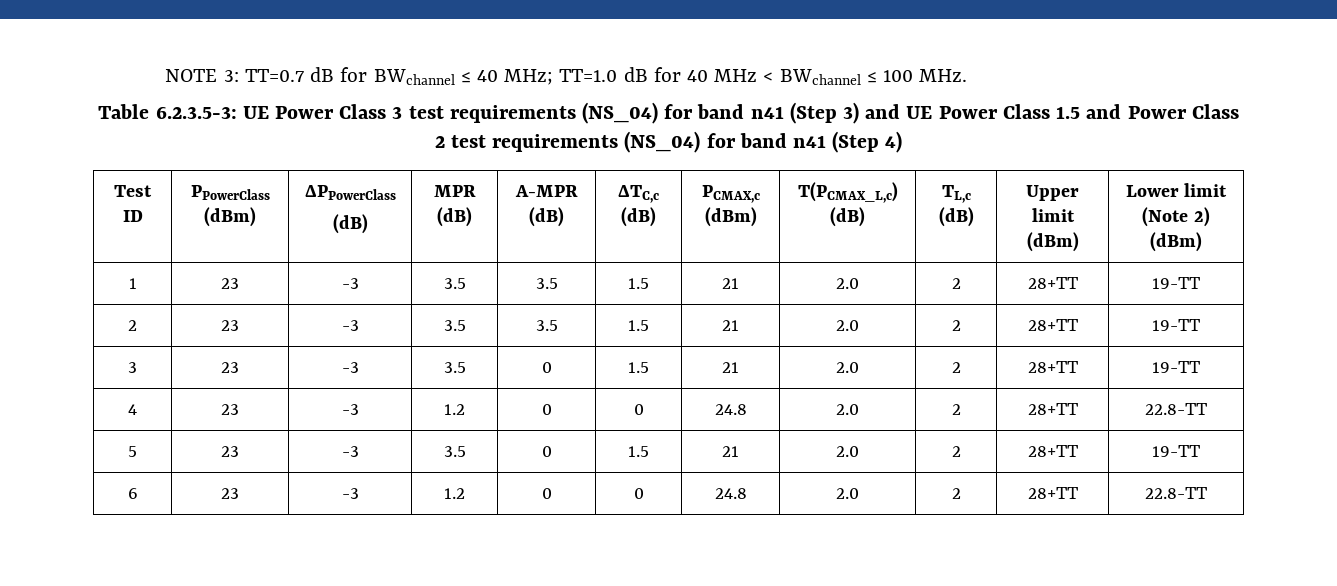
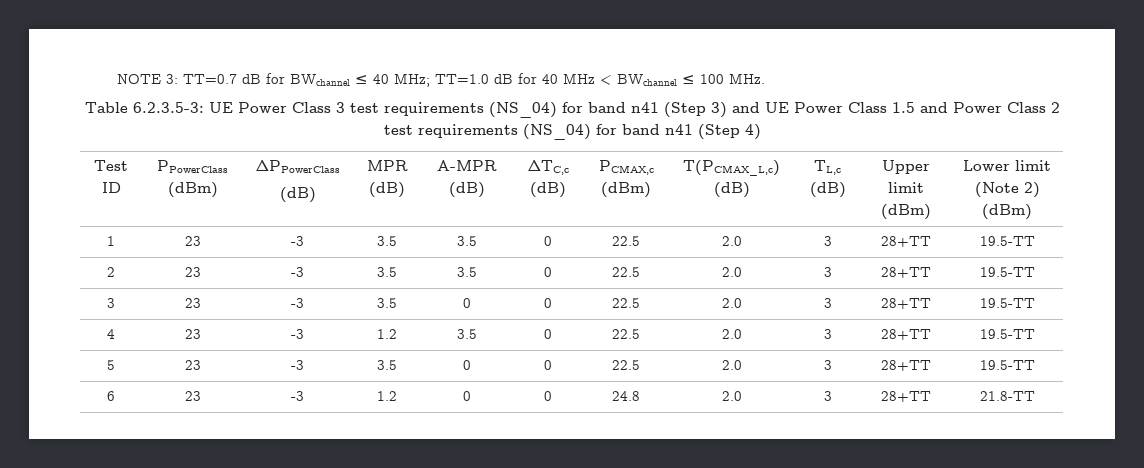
[628,278,649,289] [722,278,739,289] [836,278,859,289] [951,278,961,289] [1027,277,1078,289] [1152,277,1200,289] 1.5 | 21 | 2.0 | 2 | 28+TT | 19-TT -> [543,236,552,246] [612,236,640,246] [721,236,742,246] [823,236,832,246] [881,236,931,247] [979,236,1035,246] 0 | 22.5 | 2.0 | 3 | 28+TT | 19.5-TT
[628,320,649,331] [722,320,739,331] [836,320,859,331] [951,320,961,331] [1027,319,1078,331] [1152,319,1200,331] 1.5 | 21 | 2.0 | 2 | 28+TT | 19-TT -> [543,267,552,277] [612,267,640,277] [721,267,742,277] [823,267,832,277] [881,267,931,278] [979,267,1035,277] 0 | 22.5 | 2.0 | 3 | 28+TT | 19.5-TT
[628,362,649,373] [722,362,739,373] [836,362,859,373] [951,362,961,373] [1027,361,1078,373] [1152,361,1200,373] 1.5 | 21 | 2.0 | 2 | 28+TT | 19-TT -> [543,298,552,308] [612,298,640,308] [721,298,742,308] [823,298,832,308] [881,298,931,309] [979,298,1035,308] 0 | 22.5 | 2.0 | 3 | 28+TT | 19.5-TT
[541,404,552,415] [633,404,644,415] [714,404,747,415] [836,404,859,415] [951,404,961,415] [1027,403,1078,415] [1145,403,1207,415] 0 | 0 | 24.8 | 2.0 | 2 | 28+TT | 22.8-TT -> [457,329,477,339] [543,329,552,339] [612,329,640,339] [721,329,742,339] [823,329,832,339] [881,329,931,340] [979,329,1035,339] 3.5 | 0 | 22.5 | 2.0 | 3 | 28+TT | 19.5-TT
[628,446,649,457] [722,446,739,457] [836,446,859,457] [951,446,961,457] [1027,445,1078,457] [1152,445,1200,457] 1.5 | 21 | 2.0 | 2 | 28+TT | 19-TT -> [543,360,552,370] [612,360,640,370] [721,360,742,370] [823,360,832,370] [881,360,931,371] [979,360,1035,370] 0 | 22.5 | 2.0 | 3 | 28+TT | 19.5-TT
[951,488,961,499] [1027,487,1078,499] [1145,487,1207,499] 2 | 28+TT | 22.8-TT -> [823,391,832,401] [881,391,931,402] [979,391,1035,401] 3 | 28+TT | 21.8-TT

